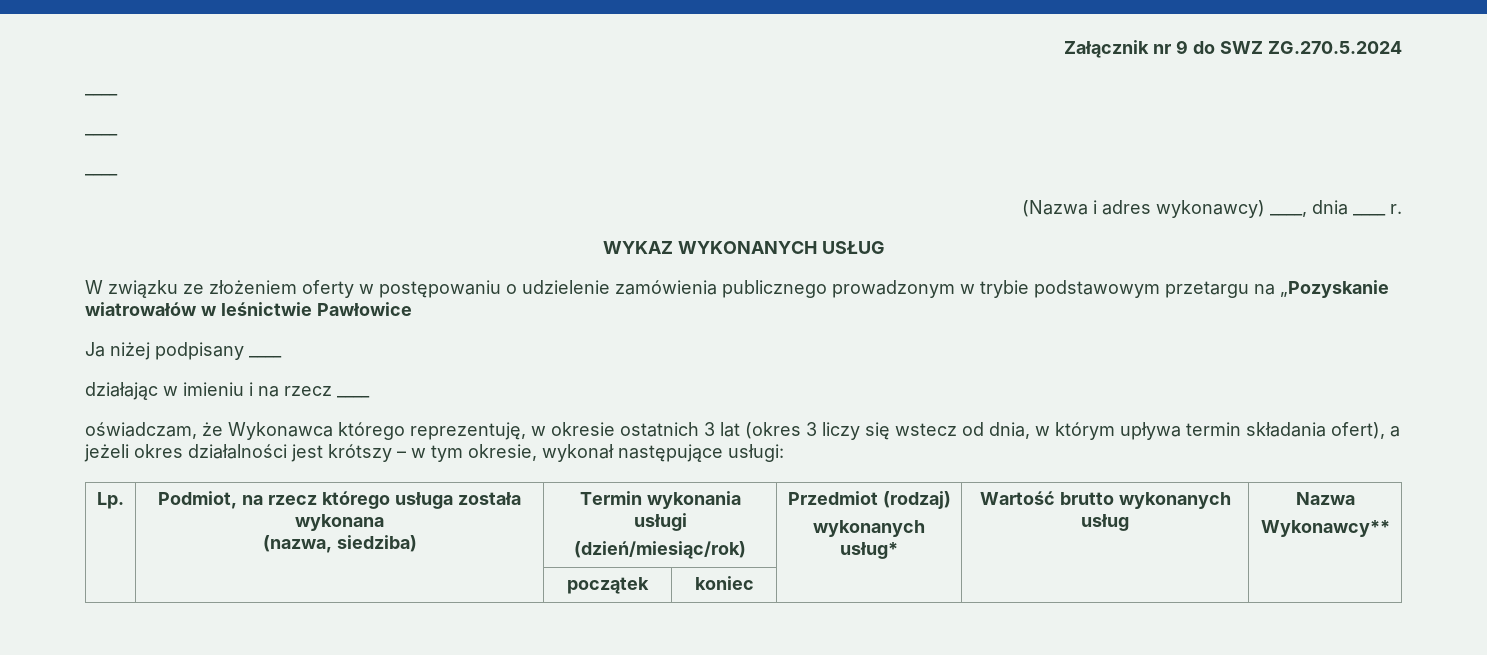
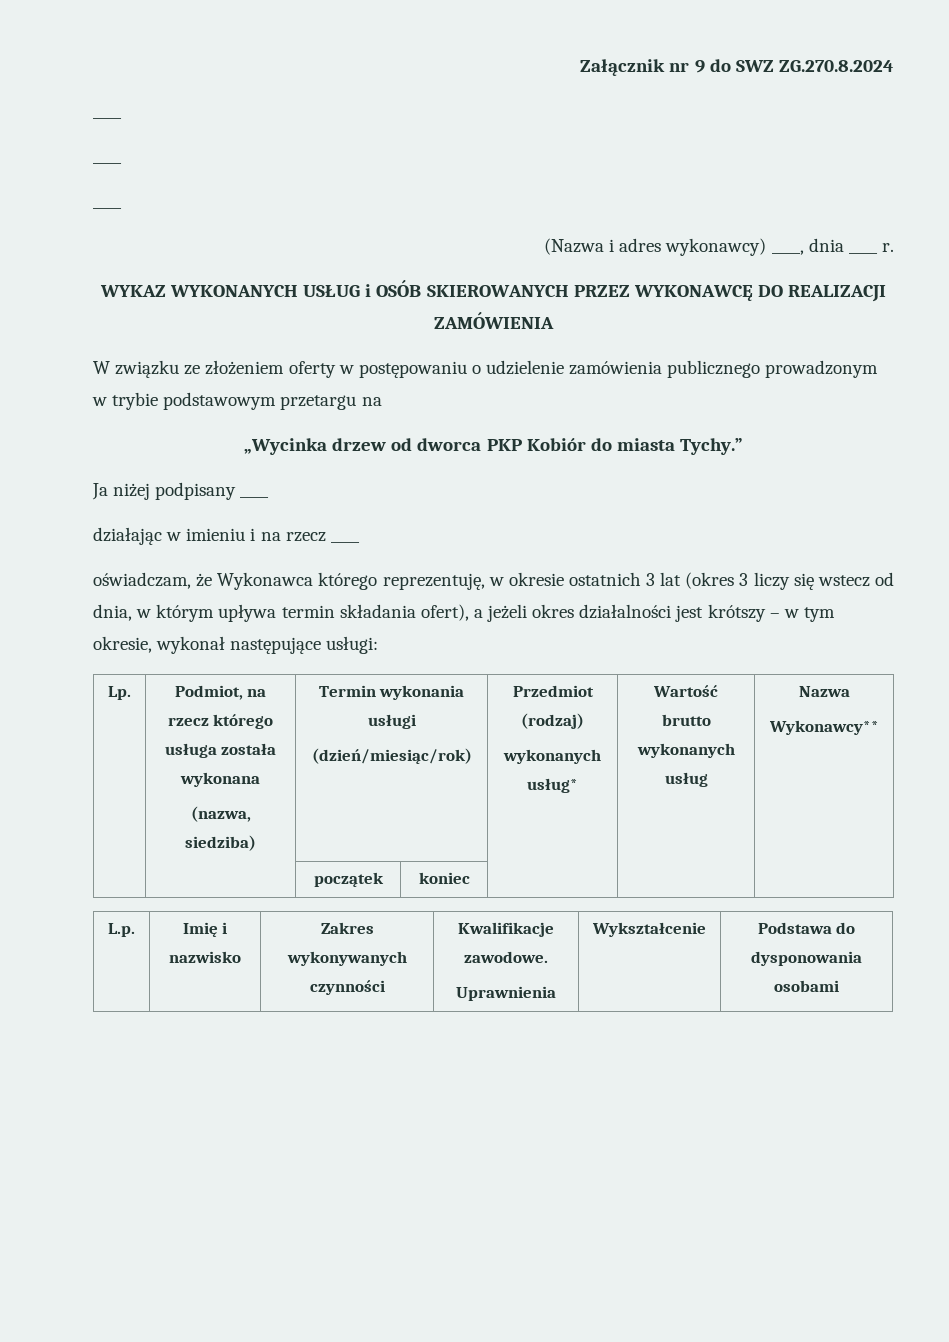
[1268,41,1402,54] ZG.270.5.2024 -> [779,60,894,72] ZG.270.8.2024
(885, 247) none -> [365,280,887,302] [434,312,554,329] i OSÓB SKIEROWANYCH PRZEZ WYKONAWCĘ DO REALIZACJI ZAMÓWIENIA
[1280,280,1389,298] [85,302,412,316] „Pozyskanie wiatrowałów w leśnictwie Pawłowice -> [243,438,744,455] // „Wycinka drzew od dworca PKP Kobiór do miasta Tychy.”
(754, 583) none -> [108,923,135,937] [182,922,228,937] [169,951,241,963] [320,922,374,934] [286,951,407,966] [309,980,385,995] [458,922,554,937] [464,951,548,963] [456,986,556,1001] [592,922,706,937] [757,922,856,934] [751,951,862,966] [774,980,839,992] // L.p. | Imię i nazwisko | Zakres wykonywanych czynności | Kwalifikacje zawodowe. // Uprawnienia | Wykształcenie | Podstawa do dysponowania osobami

